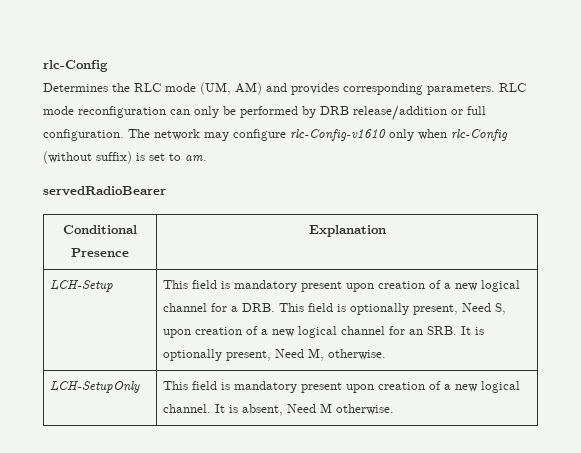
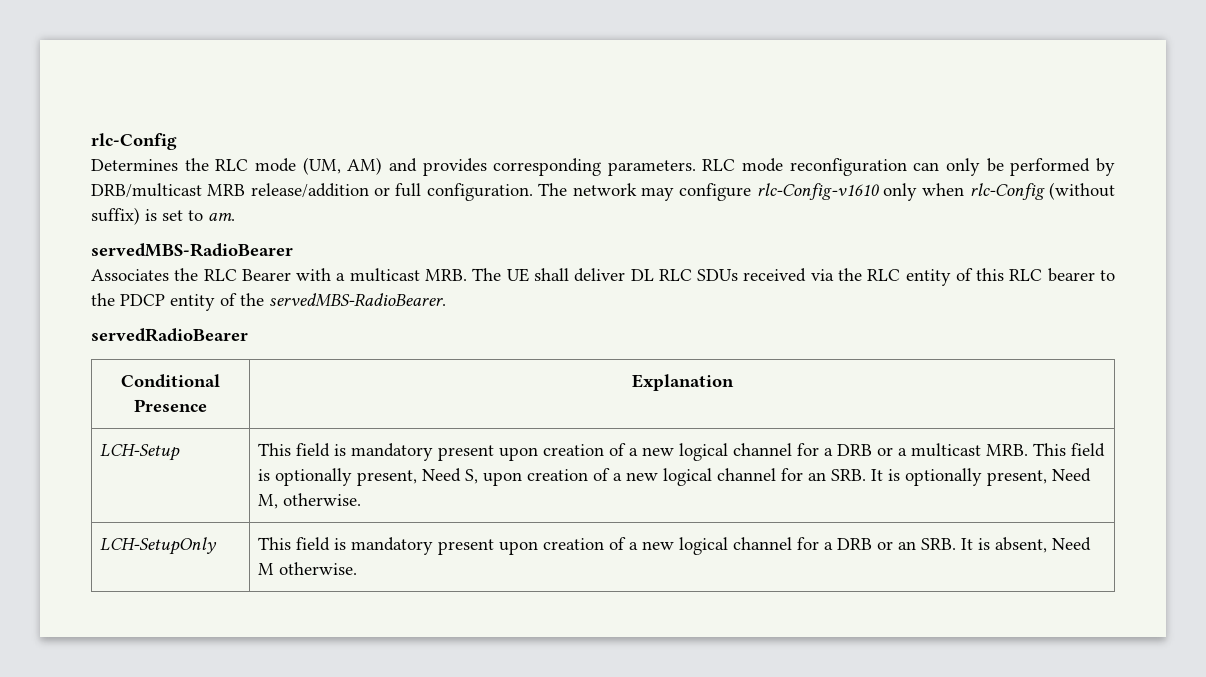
[320,106,349,115] DRB -> [91,183,246,198] DRB/multicast MRB
(207, 158) none -> [91,243,293,257] [91,268,1115,286] [91,293,446,311] // servedMBS-RadioBearer // Associates the RLC Bearer with a multicast MRB. The UE shall deliver DL RLC SDUs received via the RLC entity of this RLC bearer to the PDCP entity of the servedMBS-RadioBearer.
[242,303,276,312] DRB. -> [837,443,1029,457] DRB or a multicast MRB.
[163,404,212,413] channel. -> [733,537,957,550] channel for a DRB or an SRB.

